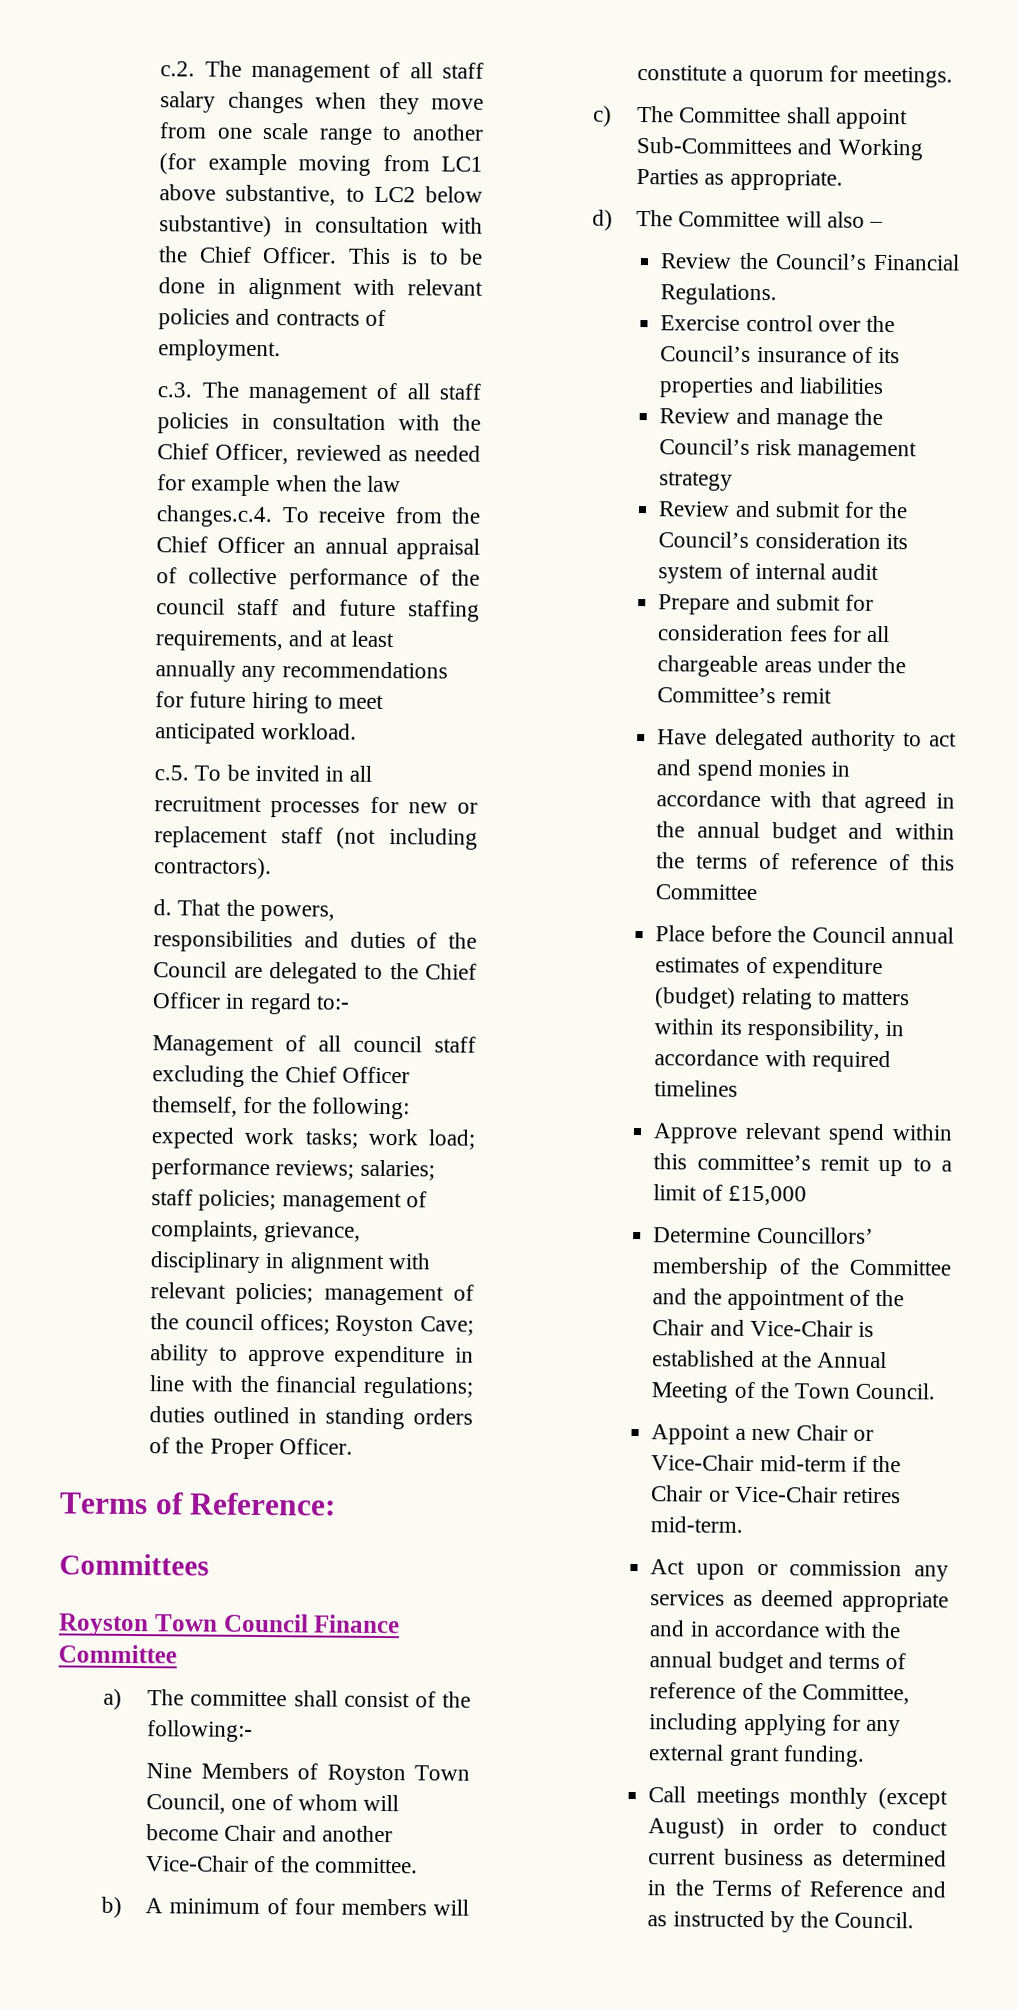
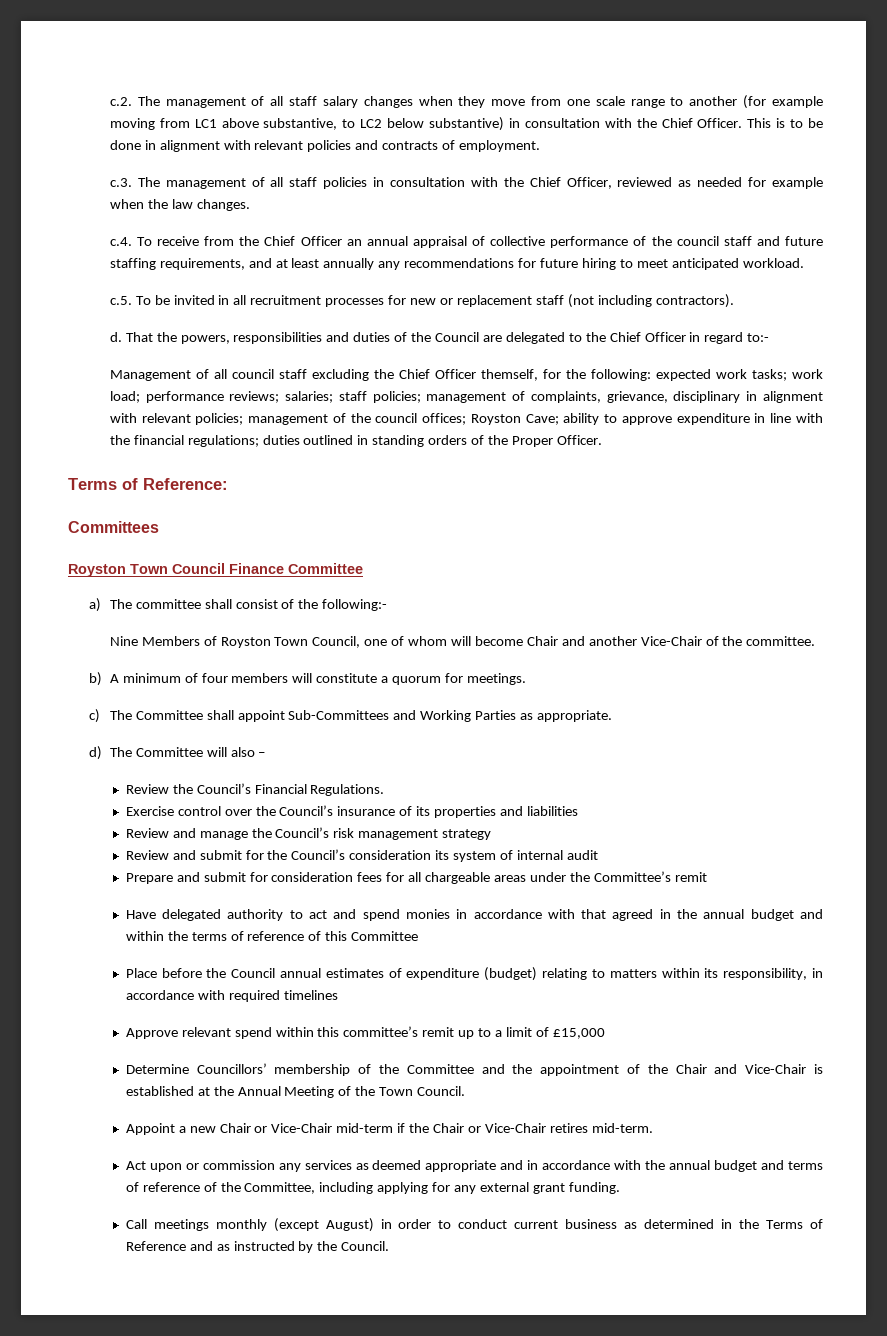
[156,505,273,528] changes.c.4. -> [196,199,250,211] [109,237,132,246] changes. // c.4.

